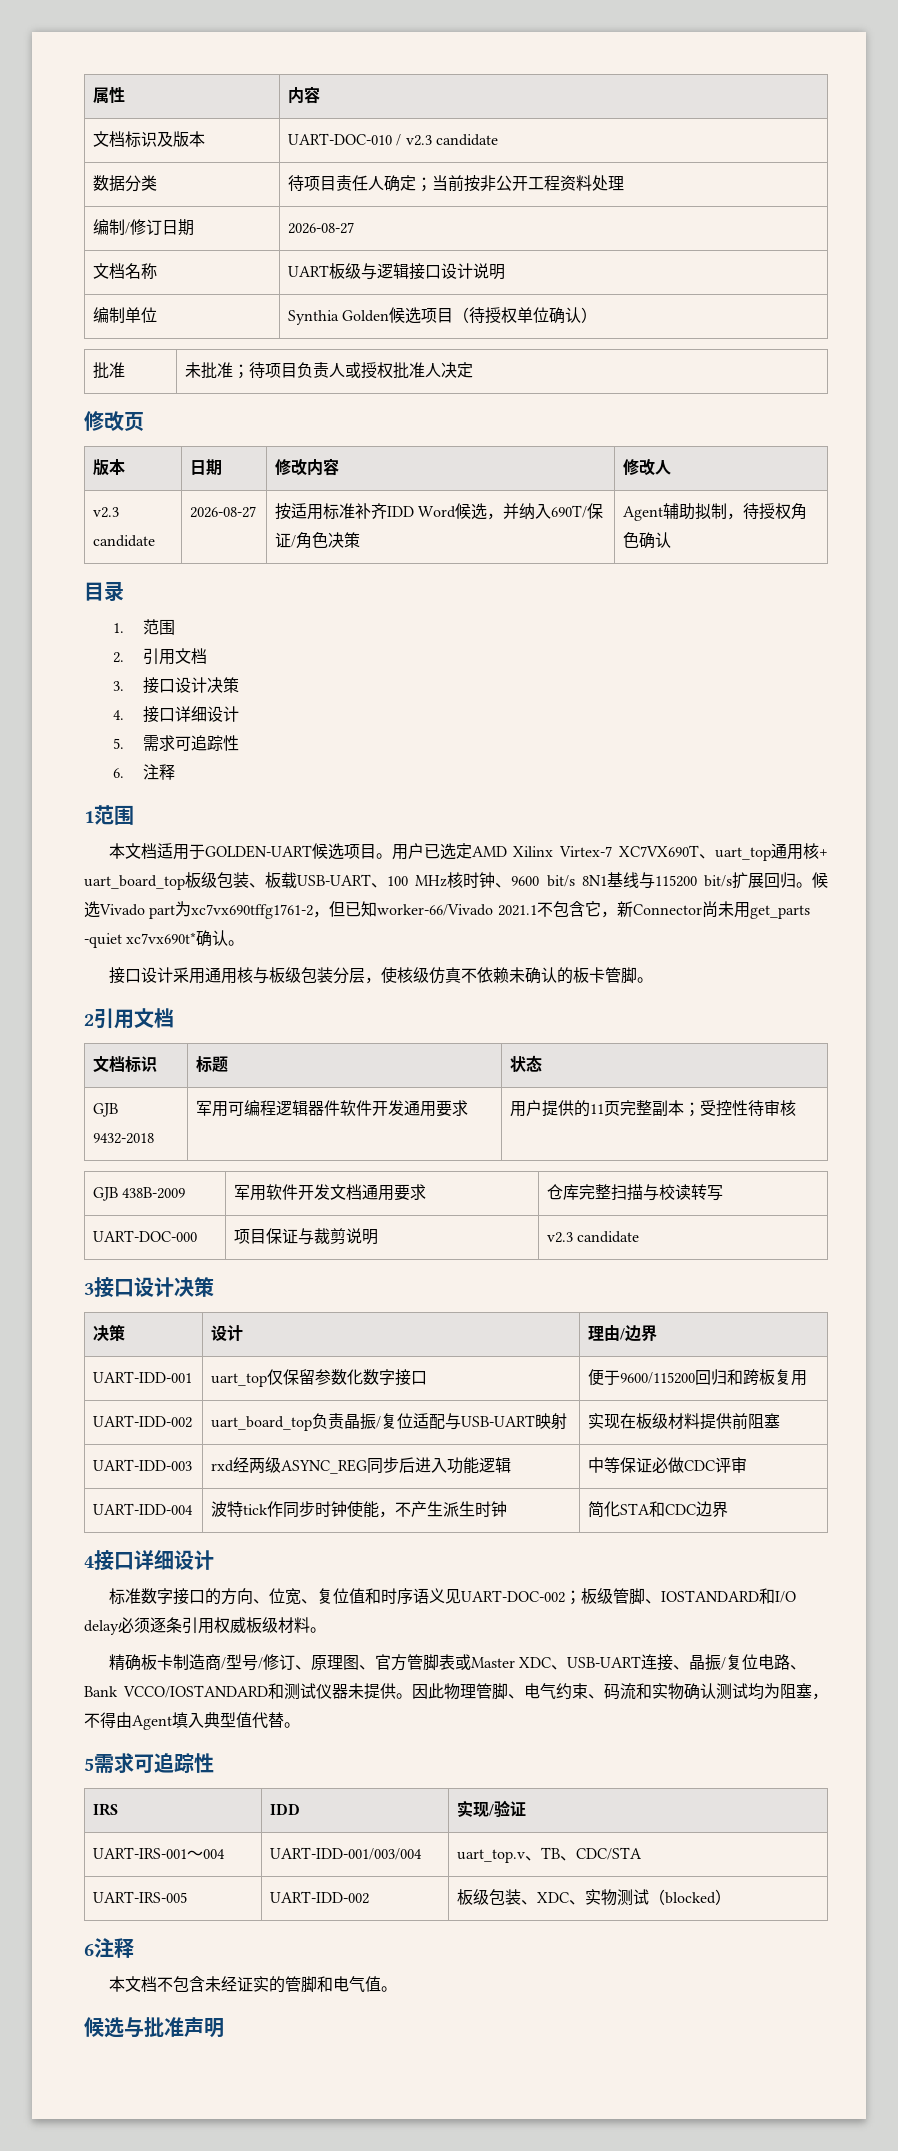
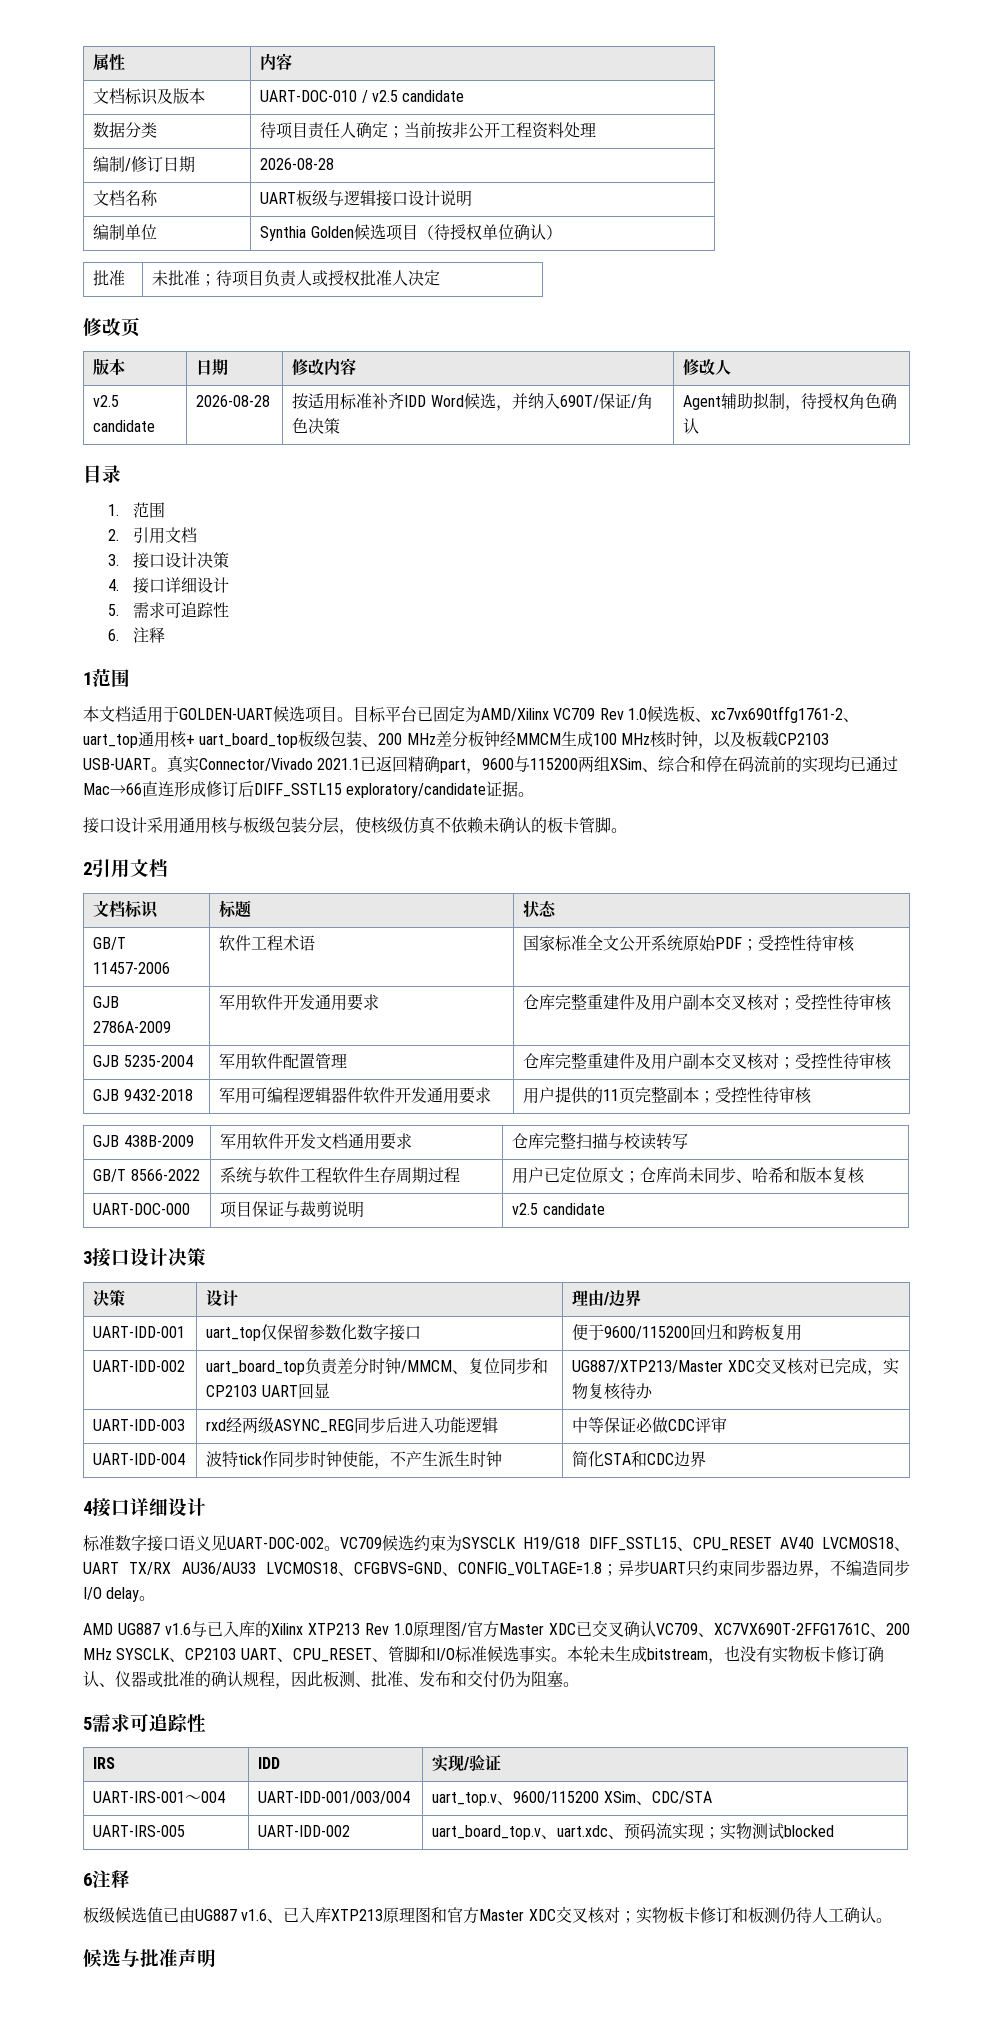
[405,135,432,146] v2.3 -> [372,90,399,102] v2.5
[288,222,355,234] 2026-08-27 -> [260,158,335,170] 2026-08-28
[93,507,120,518] v2.3 -> [93,395,120,407] v2.5
[190,506,257,518] 2026-08-27 -> [196,395,271,407] 2026-08-28
[391,843,699,860] 用户已选定AMD Xilinx Virtex-7 XC7VX690T -> [353,706,843,723] 目标平台已固定为AMD/Xilinx VC709 Rev 1.0候选板、xc7vx690tffg1761-2
[265,872,828,889] [84,901,810,919] [84,930,229,948] 板载USB-UART、100 MHz核时钟、9600 bit/s 8N1基线与115200 bit/s扩展回归。候选Vivado part为xc7vx690tffg1761-2，但已知worker-66/Vivado 2021.1不包含它，新Connector尚未用get_parts -quiet xc7vx690t*确认 -> [378,731,829,749] [83,755,899,774] [83,781,519,798] 200 MHz差分板钟经MMCM生成100 MHz核时钟，以及板载CP2103 USB-UART。真实Connector/Vivado 2021.1已返回精确part，9600与115200两组XSim、综合和停在码流前的实现均已通过Mac→66直连形成修订后DIFF_SSTL15 exploratory/candidate证据
(543, 1063) none -> [93,937,127,950] [93,962,171,974] [219,935,316,951] [523,934,856,952] [93,996,120,1008] [93,1021,172,1033] [219,994,380,1011] [523,993,893,1011] [93,1055,193,1067] [219,1053,348,1070] [523,1052,893,1070] // GB/T 11457-2006 | 软件工程术语 | 国家标准全文公开系统原始PDF；受控性待审核 // GJB 2786A-2009 | 军用软件开发通用要求 | 仓库完整重建件及用户副本交叉核对；受控性待审核 // GJB 5235-2004 | 军用软件配置管理 | 仓库完整重建件及用户副本交叉核对；受控性待审核
(724, 1193) none -> [93,1169,200,1182] [220,1167,461,1184] [512,1167,866,1184] // GB/T 8566-2022 | 系统与软件工程软件生存周期过程 | 用户已定位原文；仓库尚未同步、哈希和版本复核
[547,1232,574,1243] v2.3 -> [512,1203,539,1215] v2.5
[344,1413,568,1430] [588,1413,781,1430] 晶振/复位适配与USB-UART映射 | 实现在板级材料提供前阻塞 -> [337,1358,549,1374] [206,1383,330,1399] [572,1357,899,1376] [572,1383,654,1400] 差分时钟/MMCM、复位同步和CP2103 UART回显 | UG887/XTP213/Master XDC交叉核对已完成，实物复核待办
[204,1588,796,1605] [84,1617,326,1635] [108,1654,806,1671] [84,1683,828,1700] [84,1712,284,1730] 的方向、位宽、复位值和时序语义见UART-DOC-002；板级管脚、IOSTANDARD和I/O delay必须逐条引用权威板级材料。 // 精确板卡制造商/型号/修订、原理图、官方管脚表或Master XDC、USB-UART连接、晶振/复位电路、Bank VCCO/IOSTANDARD和测试仪器未提供。因此物理管脚、电气约束、码流和实物确认测试均为阻塞，不得由Agent填入典型值代替 -> [179,1535,910,1551] [83,1560,910,1578] [83,1587,156,1602] [83,1620,910,1638] [83,1645,884,1664] [83,1670,563,1689] 语义见UART-DOC-002。VC709候选约束为SYSCLK H19/G18 DIFF_SSTL15、CPU_RESET AV40 LVCMOS18、UART TX/RX AU36/AU33 LVCMOS18、CFGBVS=GND、CONFIG_VOLTAGE=1.8；异步UART只约束同步器边界，不编造同步I/O delay。 // AMD UG887 v1.6与已入库的Xilinx XTP213 Rev 1.0原理图/官方Master XDC已交叉确认VC709、XC7VX690T-2FFG1761C、200 MHz SYSCLK、CP2103 UART、CPU_RESET、管脚和I/O标准候选事实。本轮未生成bitstream，也没有实物板卡修订确认、仪器或批准的确认规程，因此板测、批准、发布和交付仍为阻塞
[541,1847,561,1859] TB -> [513,1791,636,1804] 9600/115200 XSim
[457,1889,586,1905] 板级包装、XDC、 -> [432,1823,721,1840] uart_board_top.v、uart.xdc、预码流实现；
[649,1889,666,1905] （ -> (785, 1831) none
[715,1889,732,1905] ） -> (835, 1831) none
[108,1976,381,1993] 本文档不包含未经证实的管脚和电气值 -> [83,1906,876,1924] 板级候选值已由UG887 v1.6、已入库XTP213原理图和官方Master XDC交叉核对；实物板卡修订和板测仍待人工确认

